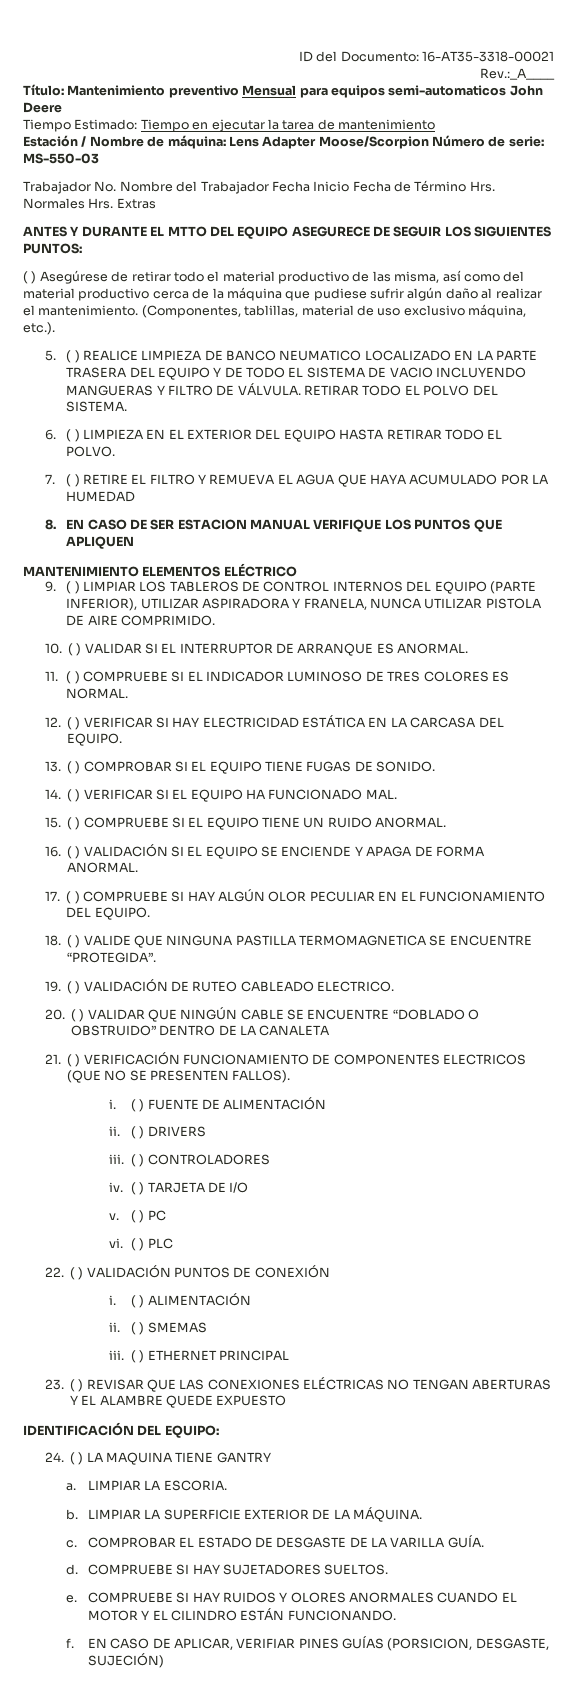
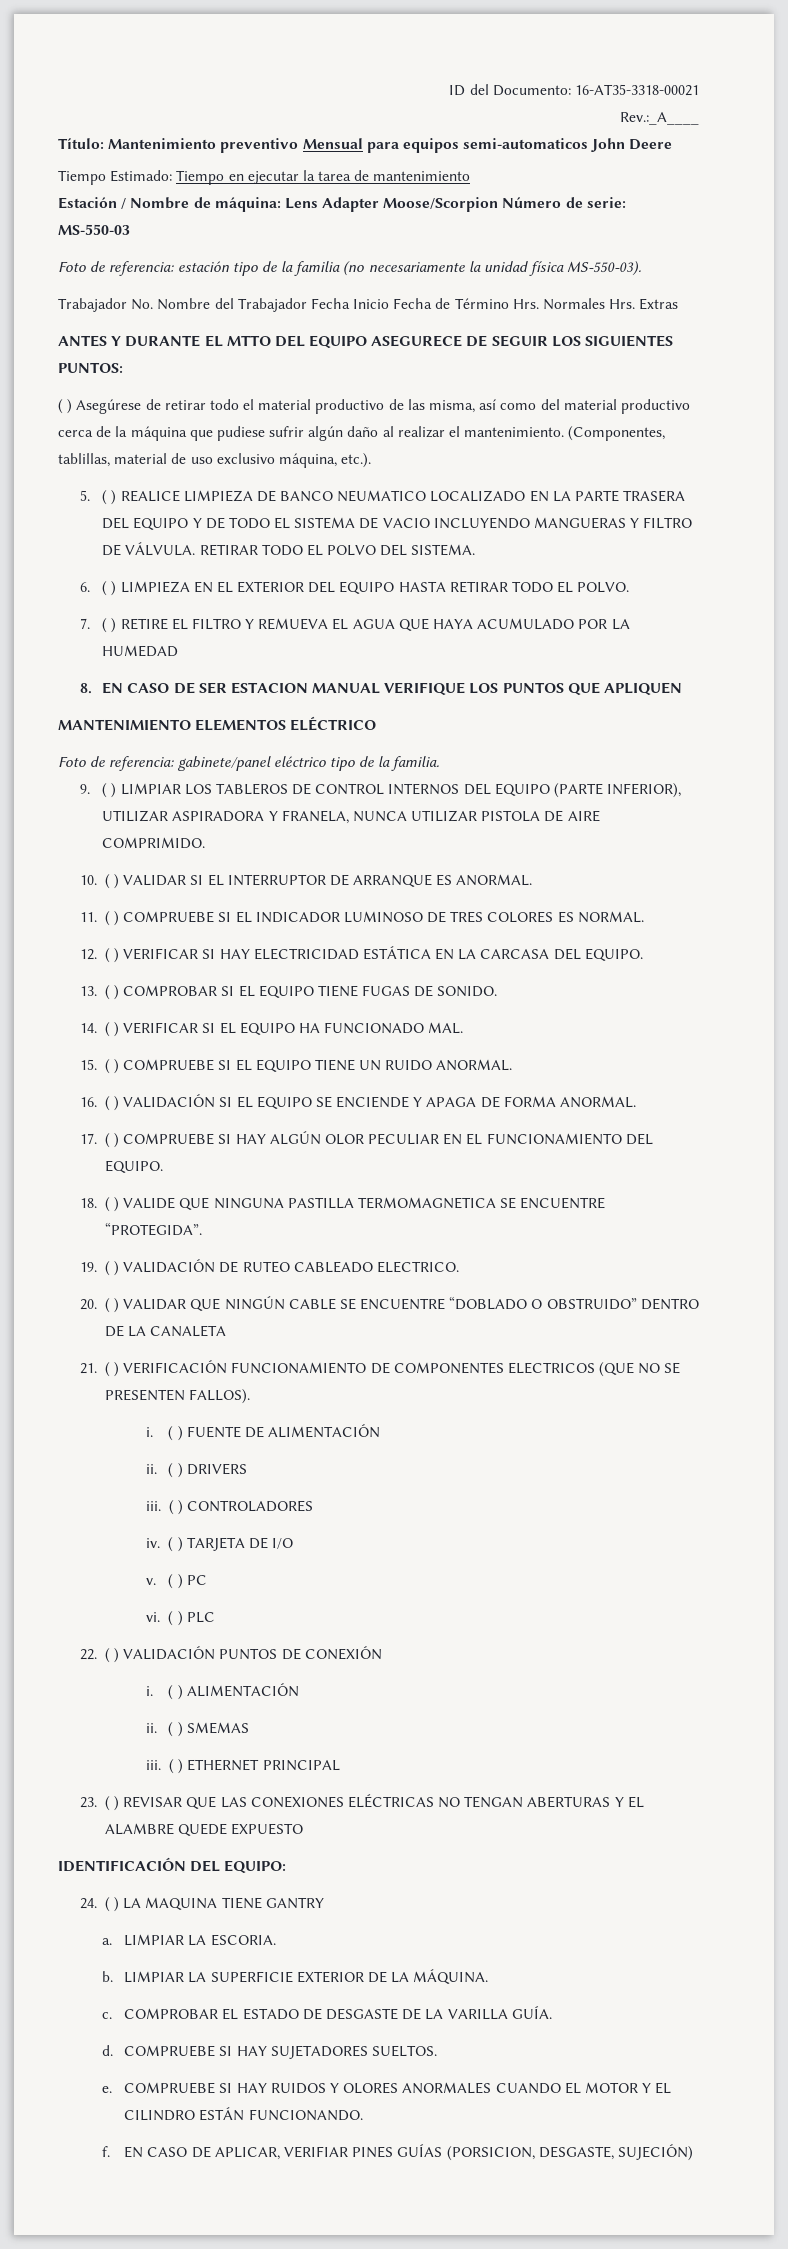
(99, 158) none -> [58,261,642,276] // Foto de referencia: estación tipo de la familia (no necesariamente la unidad física MS-550-03).
(297, 570) none -> [58,756,440,771] // Foto de referencia: gabinete/panel eléctrico tipo de la familia.

